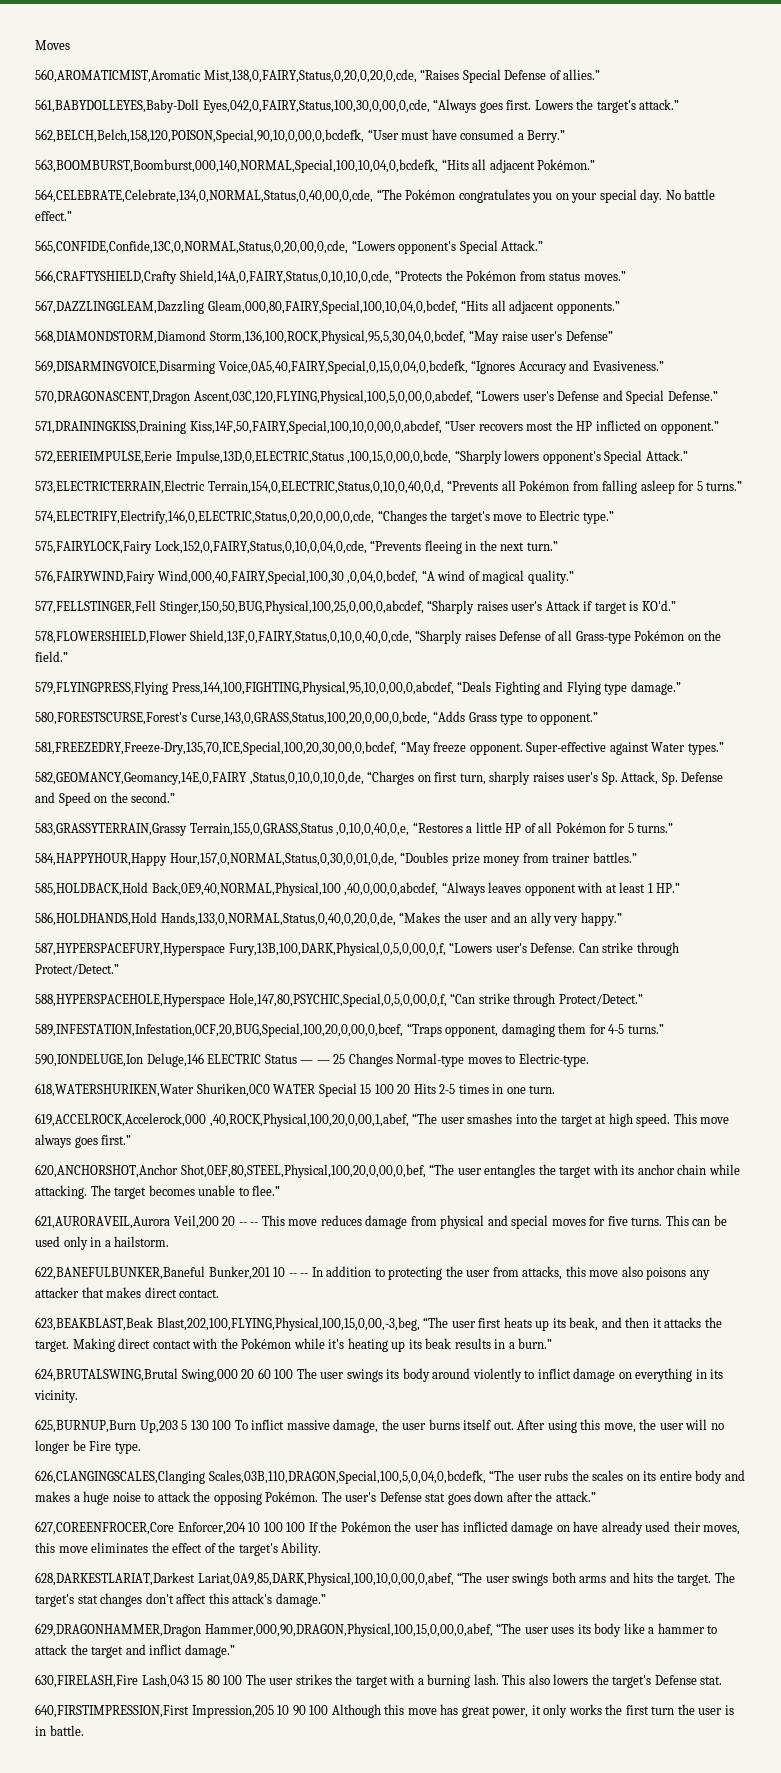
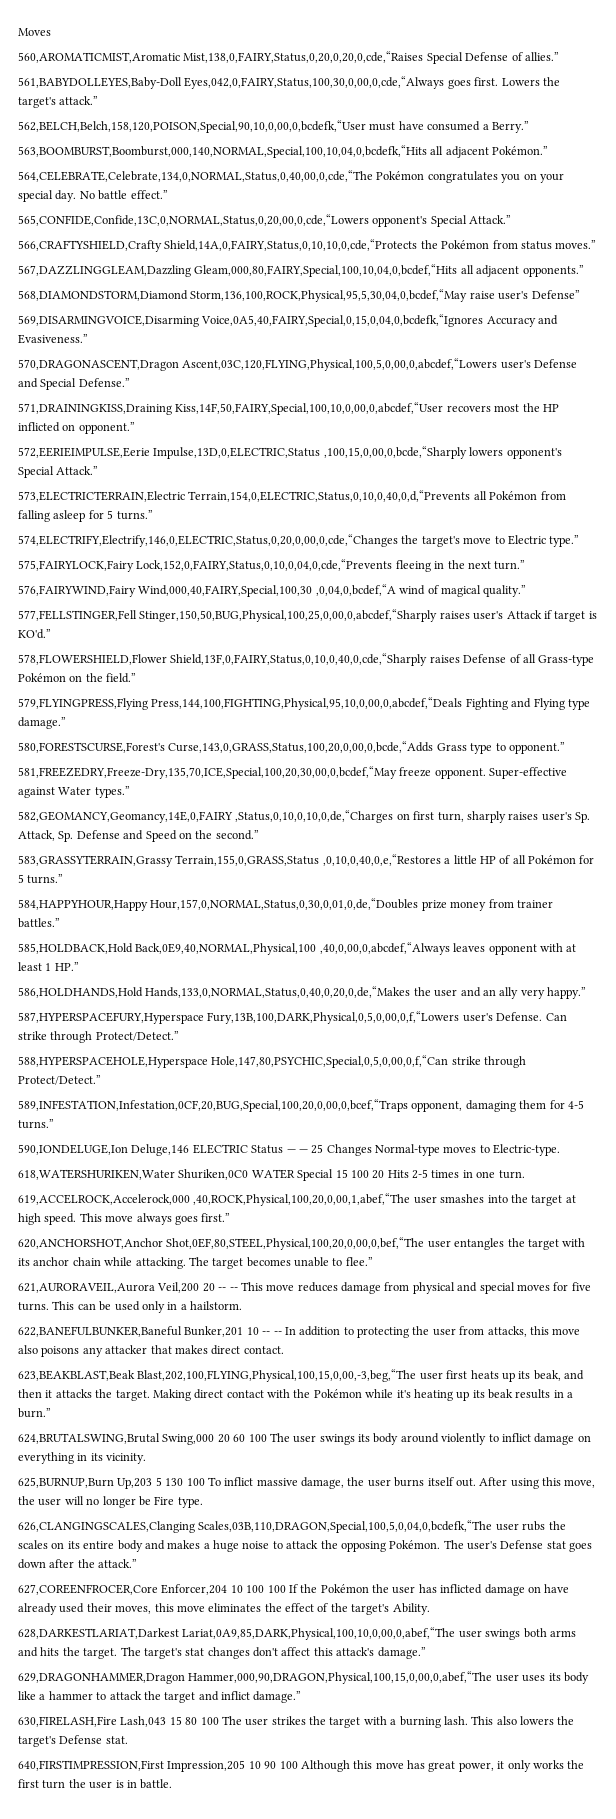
[203,69,460,83] Mist,138,0,FAIRY,Status,0,20,0,20,0,cde, “Raises -> [183,51,424,63] Mist,138,0,FAIRY,Status,0,20,0,20,0,cde,“Raises
[202,99,477,113] Eyes,042,0,FAIRY,Status,100,30,0,00,0,cde, “Always -> [184,76,445,89] Eyes,042,0,FAIRY,Status,100,30,0,00,0,cde,“Always
[35,129,399,143] 562,BELCH,Belch,158,120,POISON,Special,90,10,0,00,0,bcdefk, “User -> [18,120,366,133] 562,BELCH,Belch,158,120,POISON,Special,90,10,0,00,0,bcdefk,“User
[35,159,469,173] 563,BOOMBURST,Boomburst,000,140,NORMAL,Special,100,10,04,0,bcdefk, “Hits -> [18,145,427,158] 563,BOOMBURST,Boomburst,000,140,NORMAL,Special,100,10,04,0,bcdefk,“Hits
[35,189,402,203] 564,CELEBRATE,Celebrate,134,0,NORMAL,Status,0,40,00,0,cde, “The -> [18,170,373,182] 564,CELEBRATE,Celebrate,134,0,NORMAL,Status,0,40,00,0,cde,“The
[35,240,395,254] 565,CONFIDE,Confide,13C,0,NORMAL,Status,0,20,00,0,cde, “Lowers -> [18,214,369,226] 565,CONFIDE,Confide,13C,0,NORMAL,Status,0,20,00,0,cde,“Lowers
[179,270,443,284] Shield,14A,0,FAIRY,Status,0,10,10,0,cde, “Protects -> [164,239,418,251] Shield,14A,0,FAIRY,Status,0,10,10,0,cde,“Protects
[207,300,489,314] Gleam,000,80,FAIRY,Special,100,10,04,0,bcdef, “Hits -> [194,264,458,277] Gleam,000,80,FAIRY,Special,100,10,04,0,bcdef,“Hits
[209,330,500,344] Storm,136,100,ROCK,Physical,95,5,30,04,0,bcdef, “May -> [190,289,468,302] Storm,136,100,ROCK,Physical,95,5,30,04,0,bcdef,“May
[218,360,516,374] Voice,0A5,40,FAIRY,Special,0,15,0,04,0,bcdefk, “Ignores -> [201,314,484,327] Voice,0A5,40,FAIRY,Special,0,15,0,04,0,bcdefk,“Ignores
[193,390,520,404] Ascent,03C,120,FLYING,Physical,100,5,0,00,0,abcdef, “Lowers -> [182,358,498,371] Ascent,03C,120,FLYING,Physical,100,5,0,00,0,abcdef,“Lowers
[189,420,477,434] Kiss,14F,50,FAIRY,Special,100,10,0,00,0,abcdef, “User -> [175,402,444,415] Kiss,14F,50,FAIRY,Special,100,10,0,00,0,abcdef,“User
[347,450,502,464] ,100,15,0,00,0,bcde, “Sharply -> [323,446,467,459] ,100,15,0,00,0,bcde,“Sharply
[207,480,499,494] Terrain,154,0,ELECTRIC,Status,0,10,0,40,0,d, “Prevents -> [188,490,471,502] Terrain,154,0,ELECTRIC,Status,0,10,0,40,0,d,“Prevents
[35,510,427,524] 574,ELECTRIFY,Electrify,146,0,ELECTRIC,Status,0,20,0,00,0,cde, “Changes -> [18,534,398,547] 574,ELECTRIFY,Electrify,146,0,ELECTRIC,Status,0,20,0,00,0,cde,“Changes
[154,540,422,554] Lock,152,0,FAIRY,Status,0,10,0,04,0,cde, “Prevents -> [136,559,393,571] Lock,152,0,FAIRY,Status,0,10,0,04,0,cde,“Prevents
[347,570,435,584] ,0,04,0,bcdef, “A -> [315,584,396,596] ,0,04,0,bcdef,“A
[159,600,475,614] Stinger,150,50,BUG,Physical,100,25,0,00,0,abcdef, “Sharply -> [139,609,438,622] Stinger,150,50,BUG,Physical,100,25,0,00,0,abcdef,“Sharply
[189,630,463,644] Shield,13F,0,FAIRY,Status,0,10,0,40,0,cde, “Sharply -> [170,653,428,666] Shield,13F,0,FAIRY,Status,0,10,0,40,0,cde,“Sharply
[171,681,492,695] Press,144,100,FIGHTING,Physical,95,10,0,00,0,abcdef, “Deals -> [151,697,463,710] Press,144,100,FIGHTING,Physical,95,10,0,00,0,abcdef,“Deals
[190,711,466,725] Curse,143,0,GRASS,Status,100,20,0,00,0,bcde, “Adds -> [168,741,434,753] Curse,143,0,GRASS,Status,100,20,0,00,0,bcde,“Adds
[35,741,431,755] 581,FREEZEDRY,Freeze-Dry,135,70,ICE,Special,100,20,30,00,0,bcdef, “May -> [18,766,397,779] 581,FREEZEDRY,Freeze-Dry,135,70,ICE,Special,100,20,30,00,0,bcdef,“May
[249,771,415,785] ,Status,0,10,0,10,0,de, “Charges -> [235,810,394,823] ,Status,0,10,0,10,0,de,“Charges
[336,822,463,836] ,0,10,0,40,0,e, “Restores -> [322,854,441,866] ,0,10,0,40,0,e,“Restores
[169,852,449,866] Hour,157,0,NORMAL,Status,0,30,0,01,0,de, “Doubles -> [150,898,419,910] Hour,157,0,NORMAL,Status,0,30,0,01,0,de,“Doubles
[344,882,485,896] ,40,0,00,0,abcdef, “Always -> [319,942,450,955] ,40,0,00,0,abcdef,“Always
[160,912,441,926] Hands,133,0,NORMAL,Status,0,40,0,20,0,de, “Makes -> [145,986,411,998] Hands,133,0,NORMAL,Status,0,40,0,20,0,de,“Makes
[228,942,493,956] Fury,13B,100,DARK,Physical,0,5,0,00,0,f, “Lowers -> [207,1011,460,1024] Fury,13B,100,DARK,Physical,0,5,0,00,0,f,“Lowers
[228,993,643,1007] [35,1023,442,1037] Hole,147,80,PSYCHIC,Special,0,5,0,00,0,f, “Can strike through Protect/Detect.” // 589,INFESTATION,Infestation,0CF,20,BUG,Special,100,20,0,00,0,bcef, “Traps -> [211,1055,527,1068] [18,1075,101,1085] [18,1099,408,1112] Hole,147,80,PSYCHIC,Special,0,5,0,00,0,f,“Can strike through Protect/Detect.” // 589,INFESTATION,Infestation,0CF,20,BUG,Special,100,20,0,00,0,bcef,“Traps
[209,1113,438,1127] ,40,ROCK,Physical,100,20,0,00,1,abef, “The -> [193,1193,411,1206] ,40,ROCK,Physical,100,20,0,00,1,abef,“The
[180,1164,455,1178] Shot,0EF,80,STEEL,Physical,100,20,0,00,0,bef, “The -> [166,1237,425,1250] Shot,0EF,80,STEEL,Physical,100,20,0,00,0,bef,“The
[156,1317,449,1331] Blast,202,100,FLYING,Physical,100,15,0,00,-3,beg, “The -> [137,1369,417,1382] Blast,202,100,FLYING,Physical,100,15,0,00,-3,beg,“The
[208,1470,515,1484] Scales,03B,110,DRAGON,Special,100,5,0,04,0,bcdefk, “The -> [198,1520,493,1533] Scales,03B,110,DRAGON,Special,100,5,0,04,0,bcdefk,“The
[197,1572,483,1586] Lariat,0A9,85,DARK,Physical,100,10,0,00,0,abef, “The -> [182,1627,456,1640] Lariat,0A9,85,DARK,Physical,100,10,0,00,0,abef,“The
[204,1623,522,1637] Hammer,000,90,DRAGON,Physical,100,15,0,00,0,abef, “The -> [188,1671,493,1684] Hammer,000,90,DRAGON,Physical,100,15,0,00,0,abef,“The

